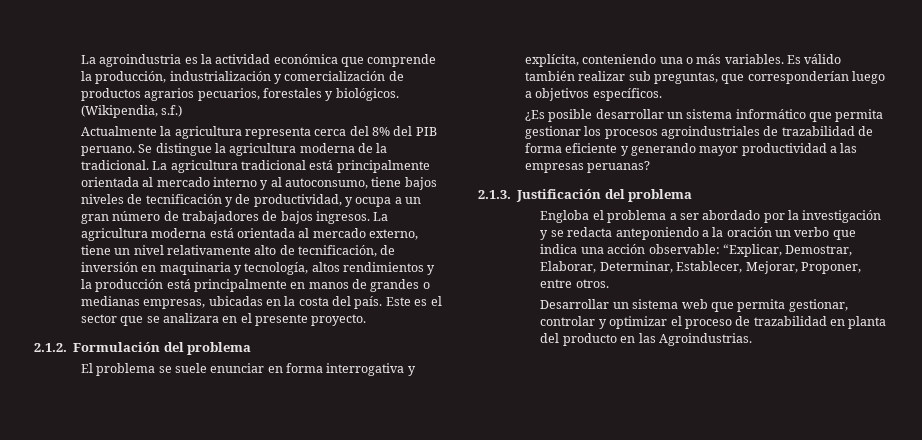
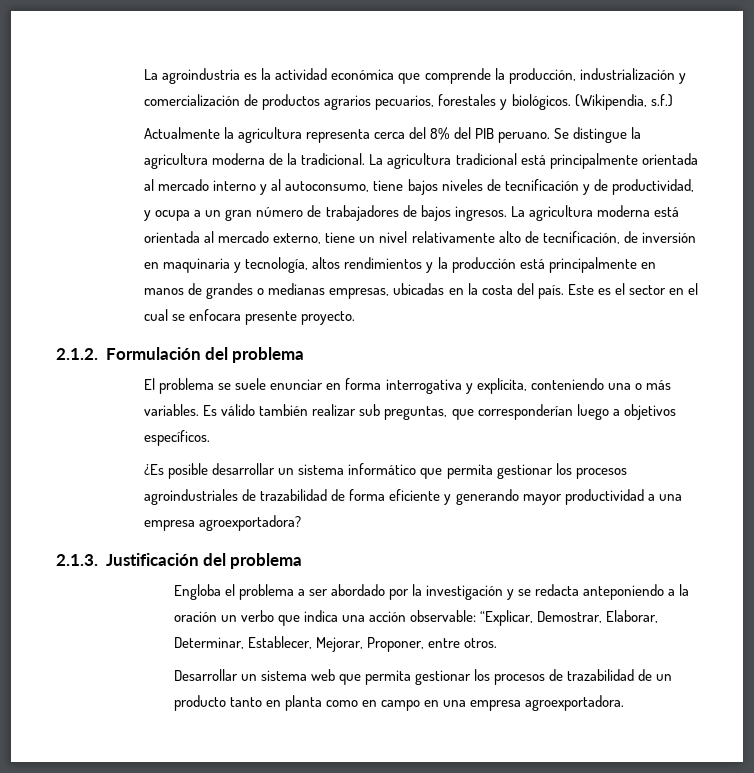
[120,313,252,326] que se analizara en el -> [668,283,698,295] [144,309,242,321] en el cual se enfocara
[840,143,858,153] [524,161,651,173] las empresas peruanas? -> [658,494,682,501] [144,515,302,531] una empresa agroexportadora?
[788,299,848,312] [540,316,887,329] [540,333,752,346] gestionar, controlar y optimizar el proceso de trazabilidad en planta del producto en las Agroindustrias. -> [414,669,673,685] [173,695,625,711] gestionar los procesos de trazabilidad de un producto tanto en planta como en campo en una empresa agroexportadora.

